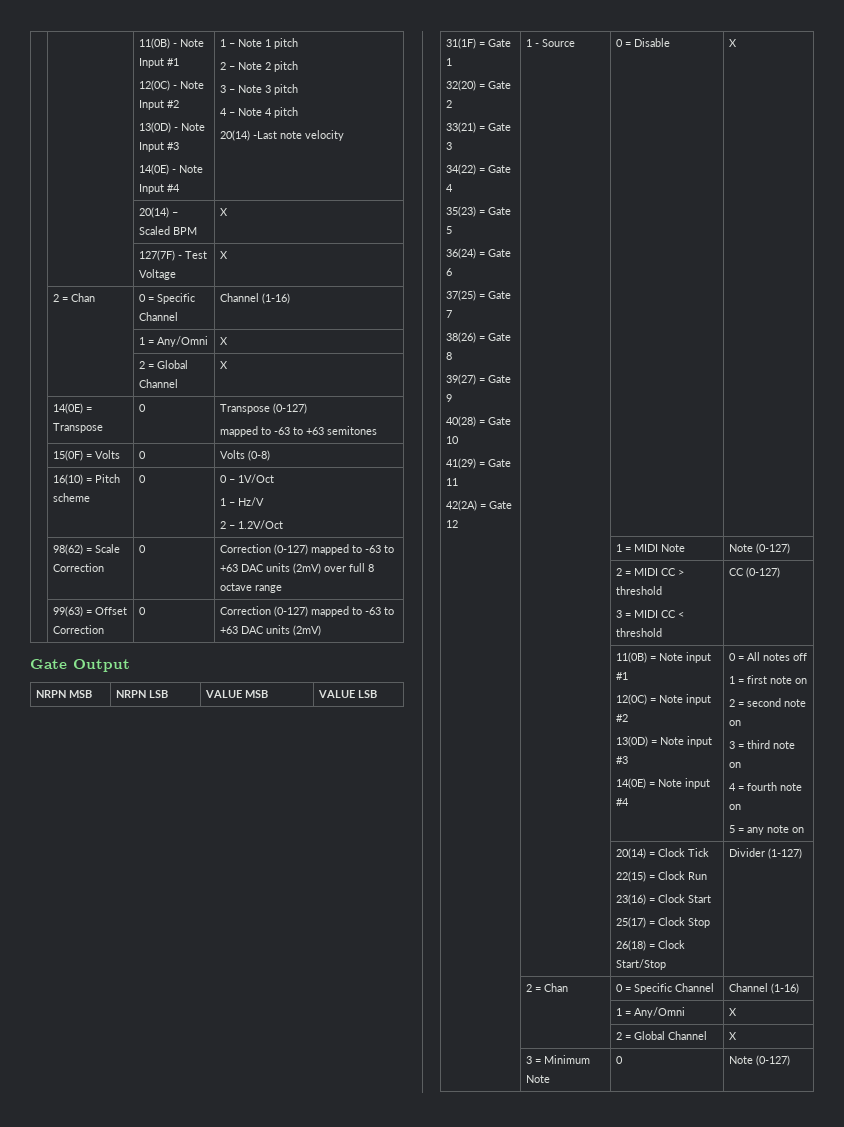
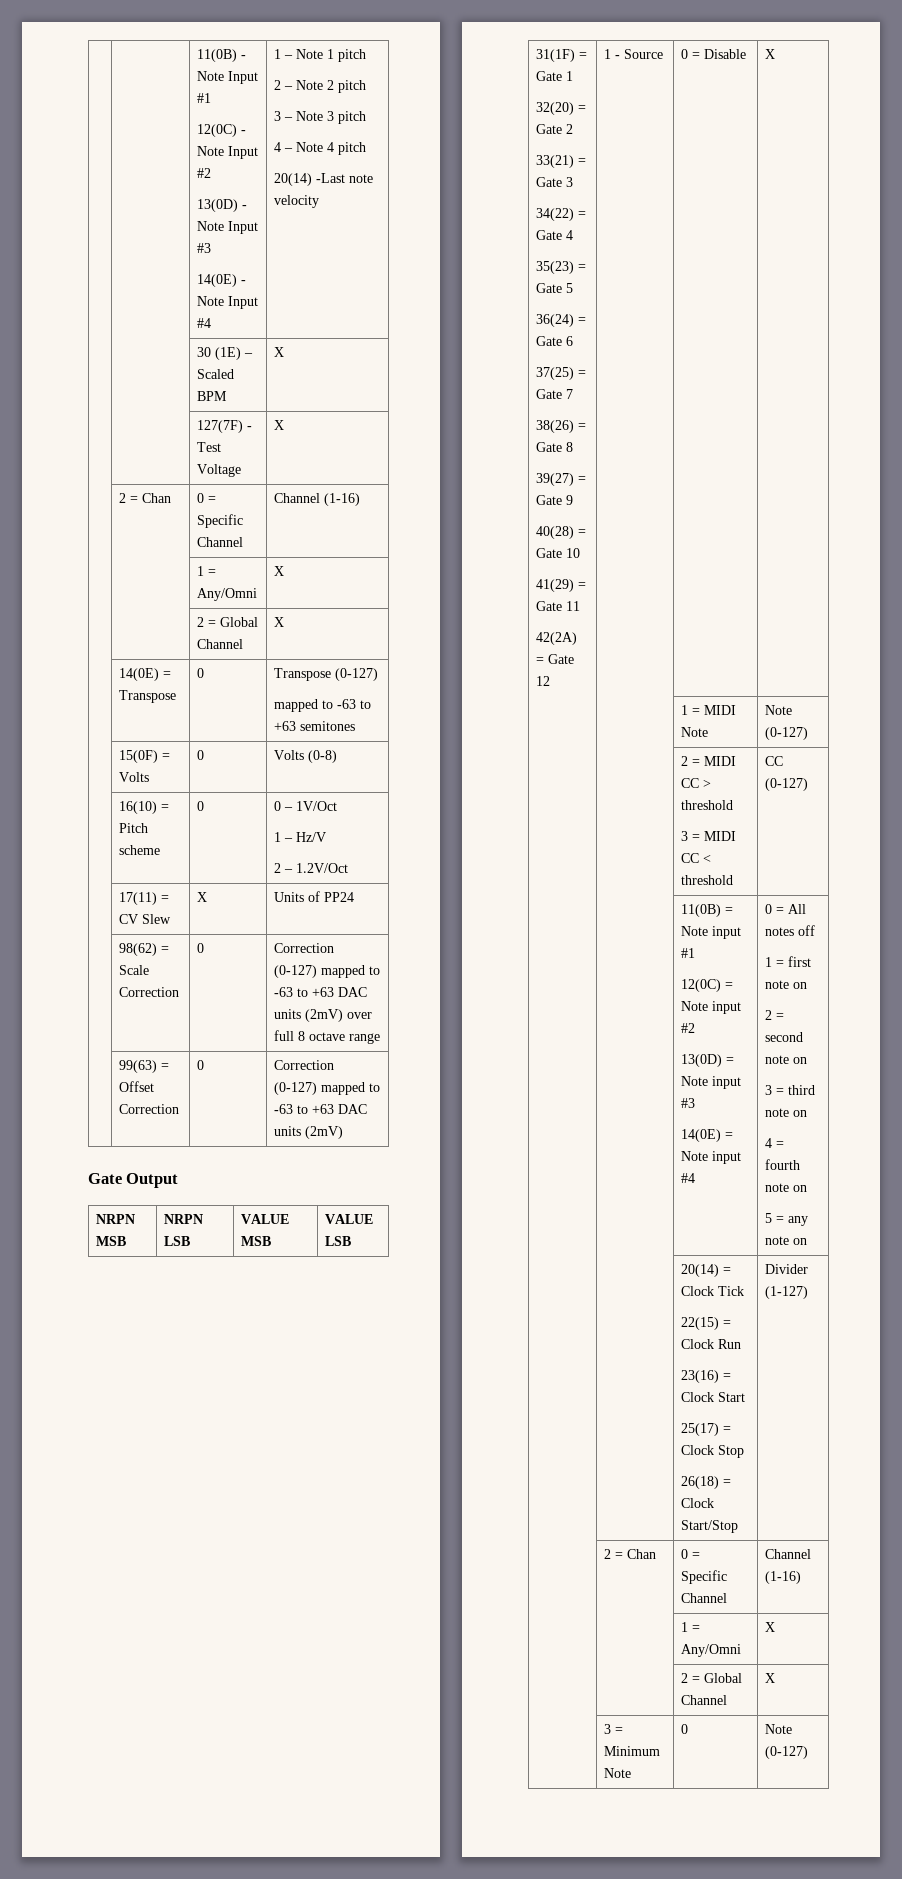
[138,207,169,218] 20(14) -> [197,347,242,360] 30 (1E)
(283, 524) none -> [119,892,170,905] [119,914,172,924] [197,892,208,902] [274,891,355,902] // | 17(11) = CV Slew | X | Units of PP24

